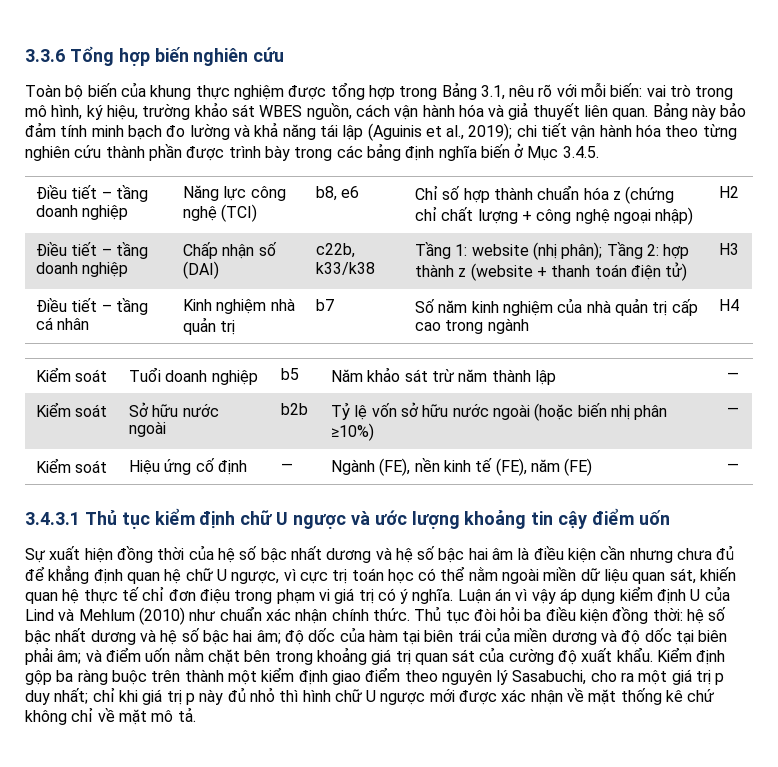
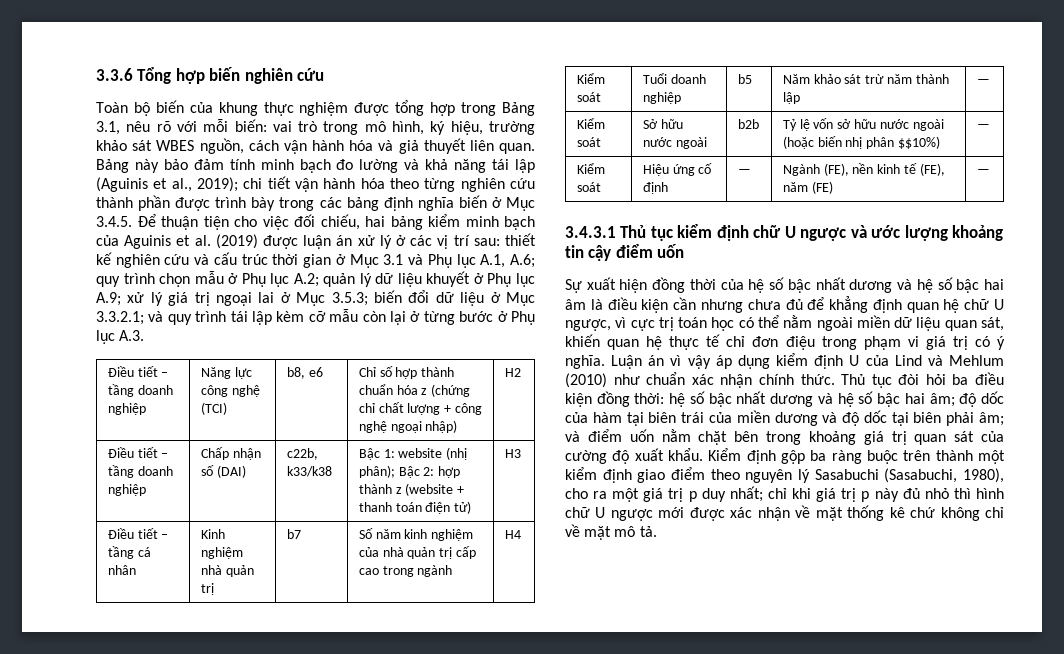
(599, 152) none -> [137,214,535,230] [96,233,536,249] [96,252,535,268] [96,271,535,287] [96,290,535,306] [96,309,535,325] [96,330,145,344] Để thuận tiện cho việc đối chiếu, hai bảng kiểm minh bạch của Aguinis et al. (2019) được luận án xử lý ở các vị trí sau: thiết kế nghiên cứu và cấu trúc thời gian ở Mục 3.1 và Phụ lục A.1, A.6; quy trình chọn mẫu ở Phụ lục A.2; quản lý dữ liệu khuyết ở Phụ lục A.9; xử lý giá trị ngoại lai ở Mục 3.5.3; biến đổi dữ liệu ở Mục 3.3.2.1; và quy trình tái lập kèm cỡ mẫu còn lại ở từng bước ở Phụ lục A.3.
[415,242,452,259] Tầng -> [358,448,380,460] Bậc
[606,242,643,259] Tầng -> [398,466,420,478] Bậc
[331,423,375,441] ≥10%) -> [898,136,941,149] $$10%)
[512,670,587,685] Sasabuchi, -> [814,468,1004,483] Sasabuchi (Sasabuchi, 1980),

